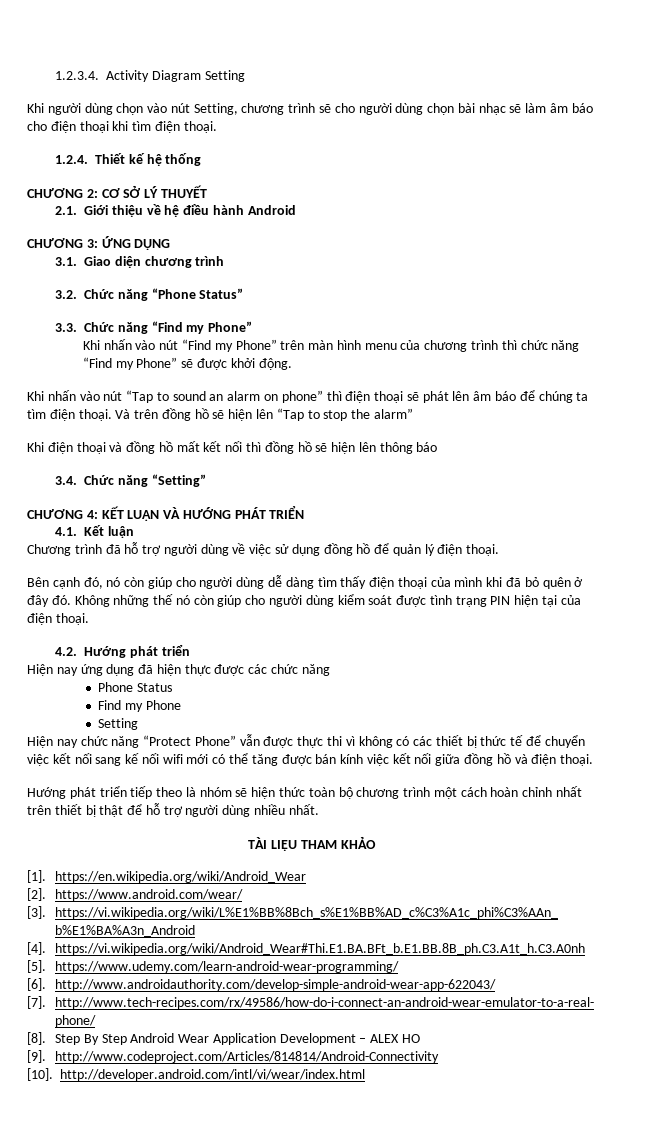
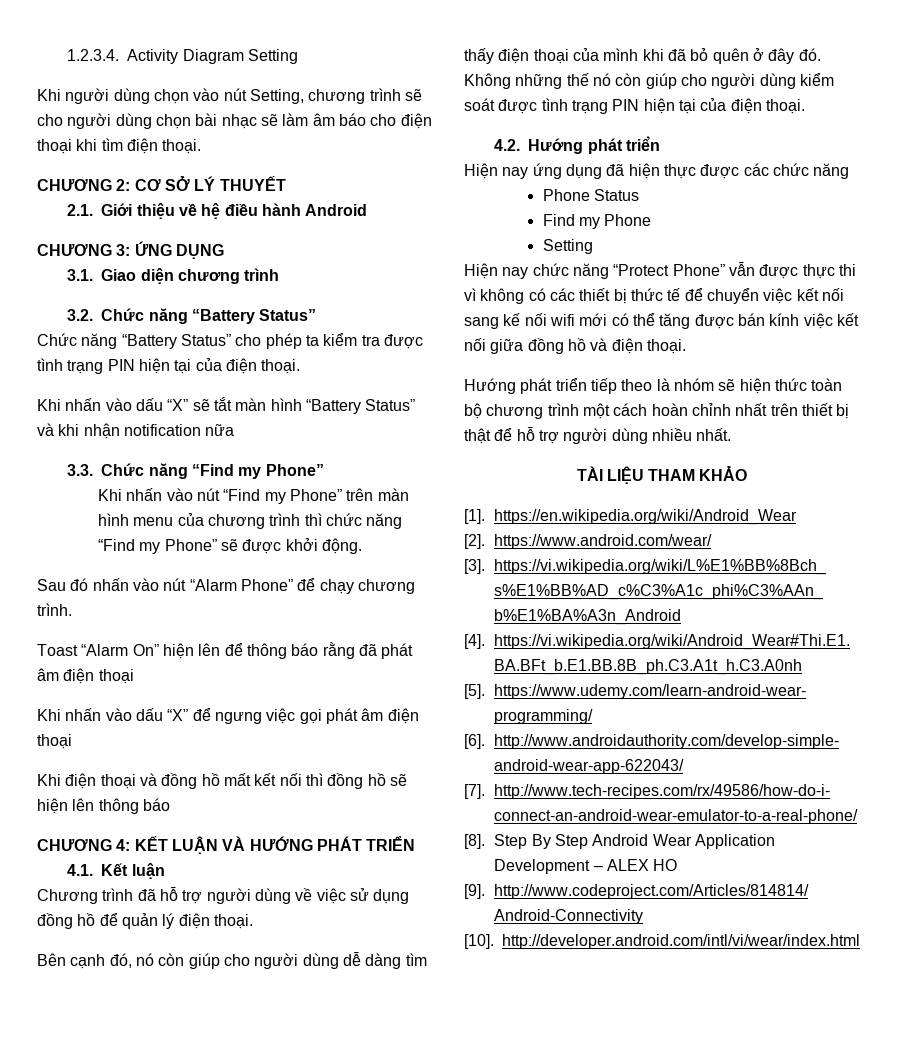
[54,153,202,166] // 1.2.4. Thiết kế hệ thống -> (202, 146) none
[151,288,244,299] “Phone Status” -> [192,309,317,324] [37,333,423,349] [37,358,301,374] [37,397,416,414] [37,423,235,439] “Battery Status” // Chức năng “Battery Status” cho phép ta kiểm tra được tình trạng PIN hiện tại của điện thoại. // Khi nhấn vào dấu “X” sẽ tắt màn hình “Battery Status” và khi nhận notification nữa
[27,390,589,403] [27,408,413,421] Khi nhấn vào nút “Tap to sound an alarm on phone” thì điện thoại sẽ phát lên âm báo để chúng ta tìm điện thoại. Và trên đồng hồ sẽ hiện lên “Tap to stop the alarm” -> [37,578,415,594] [37,603,72,616] [37,642,414,659] [37,668,134,684] [37,708,419,724] [37,734,72,749] Sau đó nhấn vào nút “Alarm Phone” để chạy chương trình. // Toast “Alarm On” hiện lên để thông báo rằng đã phát âm điện thoại // Khi nhấn vào dấu “X” để ngưng việc gọi phát âm điện thoại
[54,474,206,487] // 3.4. Chức năng “Setting” -> (170, 804) none

